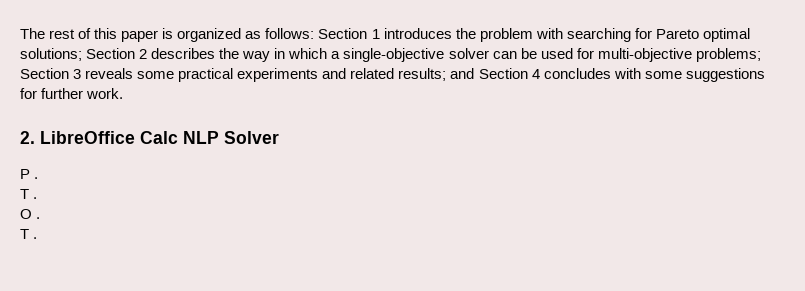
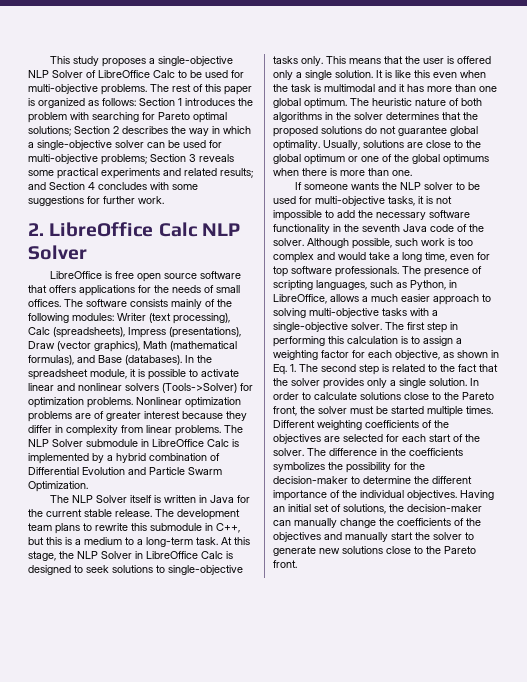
(20, 33) none -> [50,56,234,67] [28,70,244,78] [28,84,147,95] This study proposes a single-objective NLP Solver of LibreOffice Calc to be used for multi-objective problems.
[20,169,39,179] [20,189,38,199] [20,209,41,219] [20,229,38,239] P . // T . // O . // T . -> [50,271,242,282] [28,285,240,296] [28,299,232,309] [28,313,230,324] [28,327,241,338] [28,341,237,352] [28,355,212,365] [28,369,239,380] [28,383,253,393] [28,397,241,408] [28,411,247,422] [28,425,243,436] [28,439,239,447] [28,453,220,464] [28,467,222,475] [28,481,88,492] [50,495,251,503] [28,509,240,520] [28,523,240,534] [28,537,250,547] [28,551,233,561] [28,565,243,575] [273,56,491,66] [273,70,486,80] [273,84,497,92] [273,98,482,109] [273,112,478,122] [273,126,478,137] [273,140,481,151] [273,154,489,165] [273,168,412,176] [295,182,481,190] [273,196,452,206] [273,210,470,221] [273,224,484,234] [273,238,473,249] [273,252,490,263] [273,266,482,277] [273,280,457,291] [273,294,491,305] [273,308,438,318] [273,322,458,333] [273,336,462,347] [273,350,499,360] [273,364,498,375] [273,378,479,389] [273,392,494,400] [273,406,493,417] [273,420,449,430] [273,434,480,444] [273,448,463,456] [273,462,425,473] [273,476,472,484] [273,490,494,501] [273,504,482,514] [273,518,481,528] [273,532,474,542] [273,546,476,556] [273,560,297,568] LibreOffice is free open source software that offers applications for the needs of small offices. The software consists mainly of the following modules: Writer (text processing), Calc (spreadsheets), Impress (presentations), Draw (vector graphics), Math (mathematical formulas), and Base (databases). In the spreadsheet module, it is possible to activate linear and nonlinear solvers (Tools->Solver) for optimization problems. Nonlinear optimization problems are of greater interest because they differ in complexity from linear problems. The NLP Solver submodule in LibreOffice Calc is implemented by a hybrid combination of Differential Evolution and Particle Swarm Optimization. // The NLP Solver itself is written in Java for the current stable release. The development team plans to rewrite this submodule in C++, but this is a medium to а long-term task. At this stage, the NLP Solver in LibreOffice Calc is designed to seek solutions to single-objective tasks only. This means that the user is offered only a single solution. It is like this even when the task is multimodal and it has more than one global optimum. The heuristic nature of both algorithms in the solver determines that the proposed solutions do not guarantee global optimality. Usually, solutions are close to the global optimum or one of the global optimums when there is more than one. // If someone wants the NLP solver to be used for multi-objective tasks, it is not impossible to add the necessary software functionality in the seventh Java code of the solver. Although possible, such work is too complex and would take a long time, even for top software professionals. The presence of scripting languages, such as Python, in LibreOffice, allows a much easier approach to solving multi-objective tasks with a single-objective solver. The first step in performing this calculation is to assign a weighting factor for each objective, as shown in Eq. 1. The second step is related to the fact that the solver provides only a single solution. In order to calculate solutions close to the Pareto front, the solver must be started multiple times. Different weighting coefficients of the objectives are selected for each start of the solver. The difference in the coefficients symbolizes the possibility for the decision-maker to determine the different importance of the individual objectives. Having an initial set of solutions, the decision-maker can manually change the coefficients of the objectives and manually start the solver to generate new solutions close to the Pareto front.

